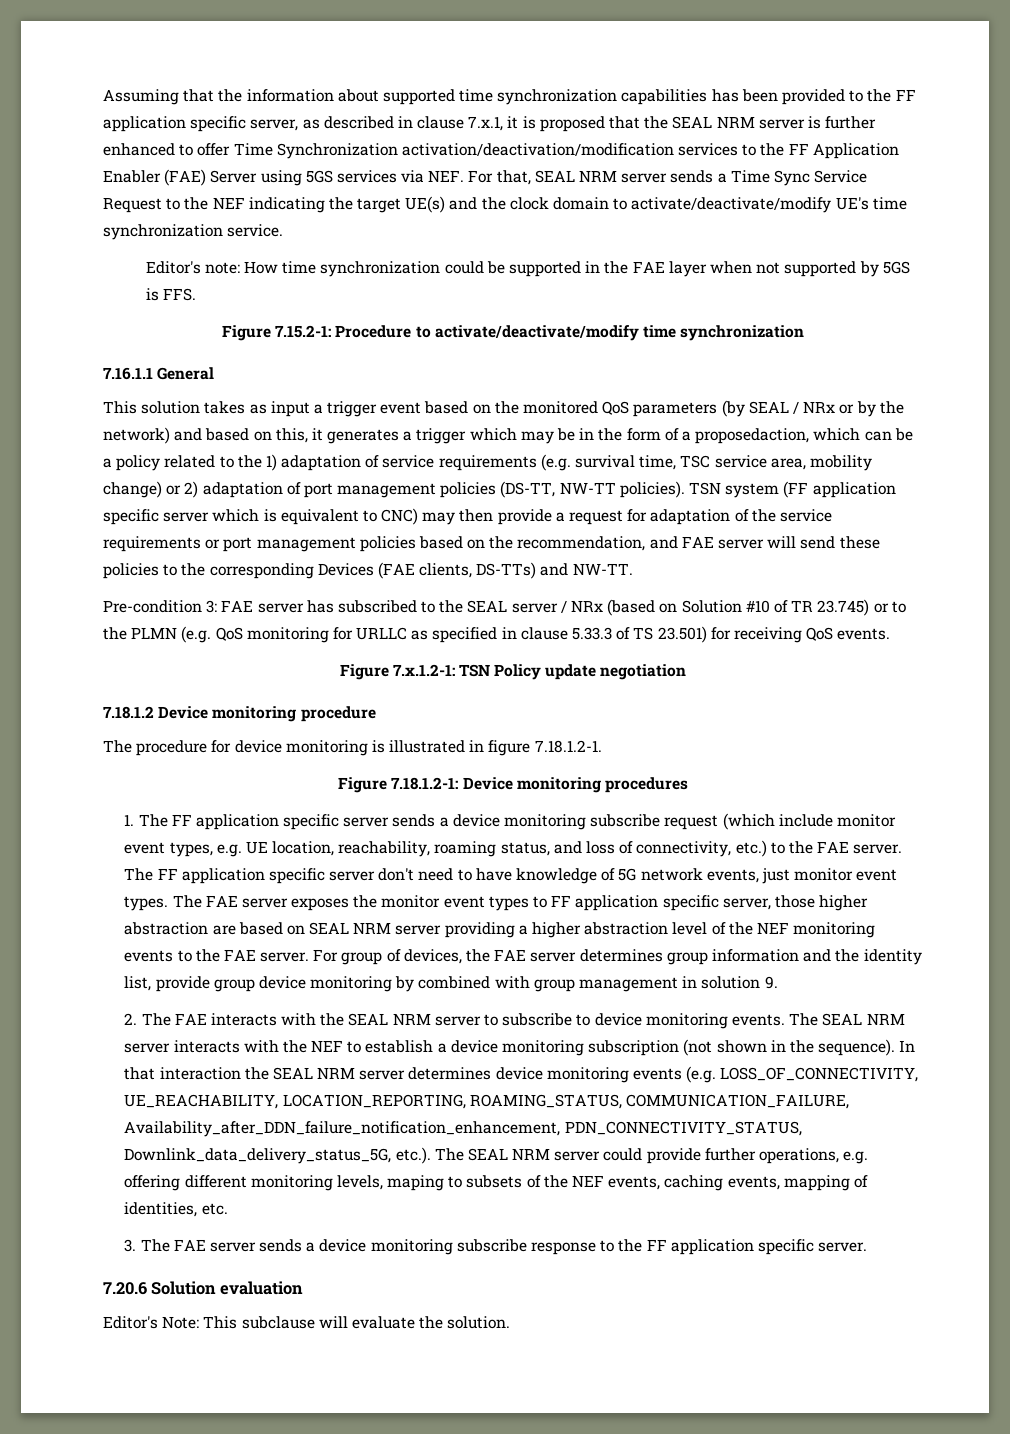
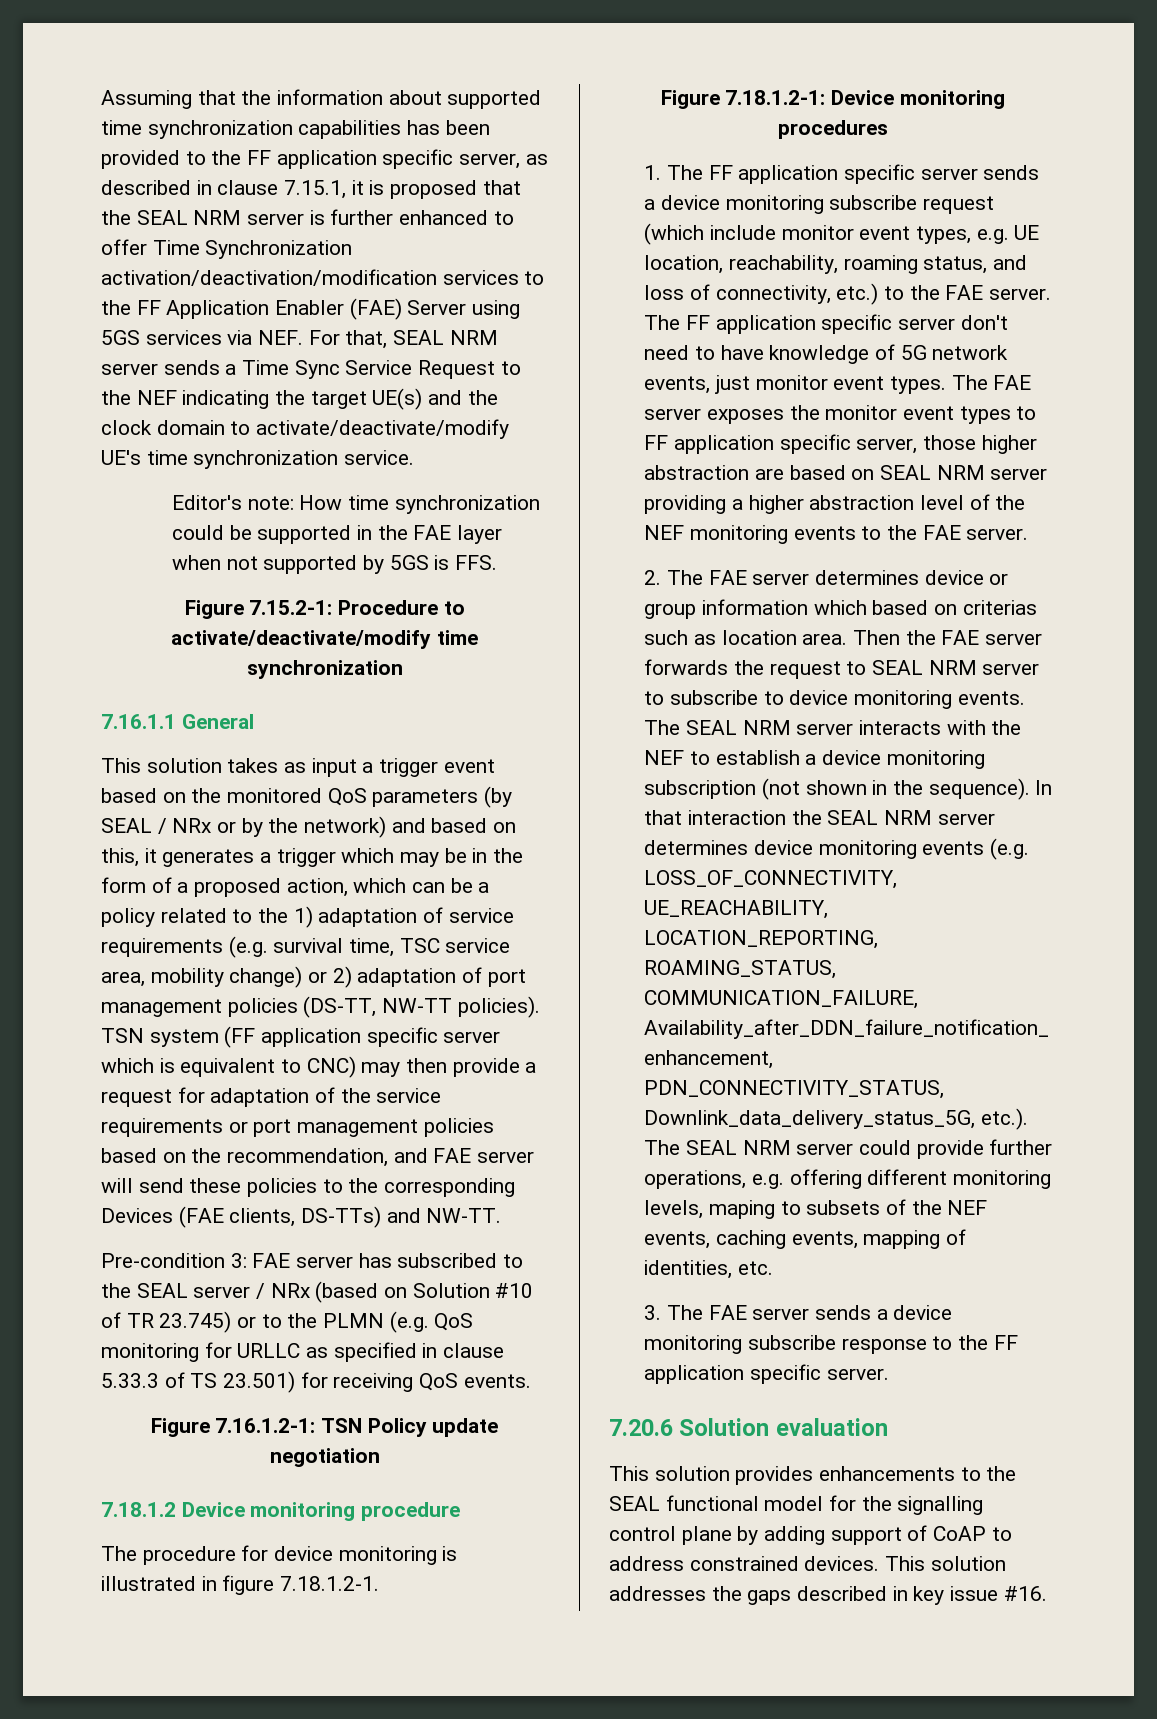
[468,116,504,131] 7.x.1, -> [284,180,347,199] 7.15.1,
[695,428,810,444] proposedaction, -> [194,878,348,897] proposed action,
[392,664,455,676] 7.x.1.2-1: -> [215,1418,316,1433] 7.16.1.2-1:
[313,949,922,965] [124,976,778,992] [124,1013,345,1026] For group of devices, the FAE server determines group information and the identity list, provide group device monitoring by combined with group management in solution 9. // 2. The FAE interacts with the -> [644,570,1009,585] [644,599,1037,619] [644,630,1043,645] [644,659,867,679] // 2. The FAE server determines device or group information which based on criterias such as location area. Then the FAE server forwards the request to
[103,1316,511,1329] Editor's Note: This subclause will evaluate the solution. -> [609,1466,1017,1485] [609,1495,984,1515] [609,1525,1012,1545] [609,1556,1006,1571] [609,1586,1047,1605] This solution provides enhancements to the SEAL functional model for the signalling control plane by adding support of CoAP to address constrained devices. This solution addresses the gaps described in key issue #16.

